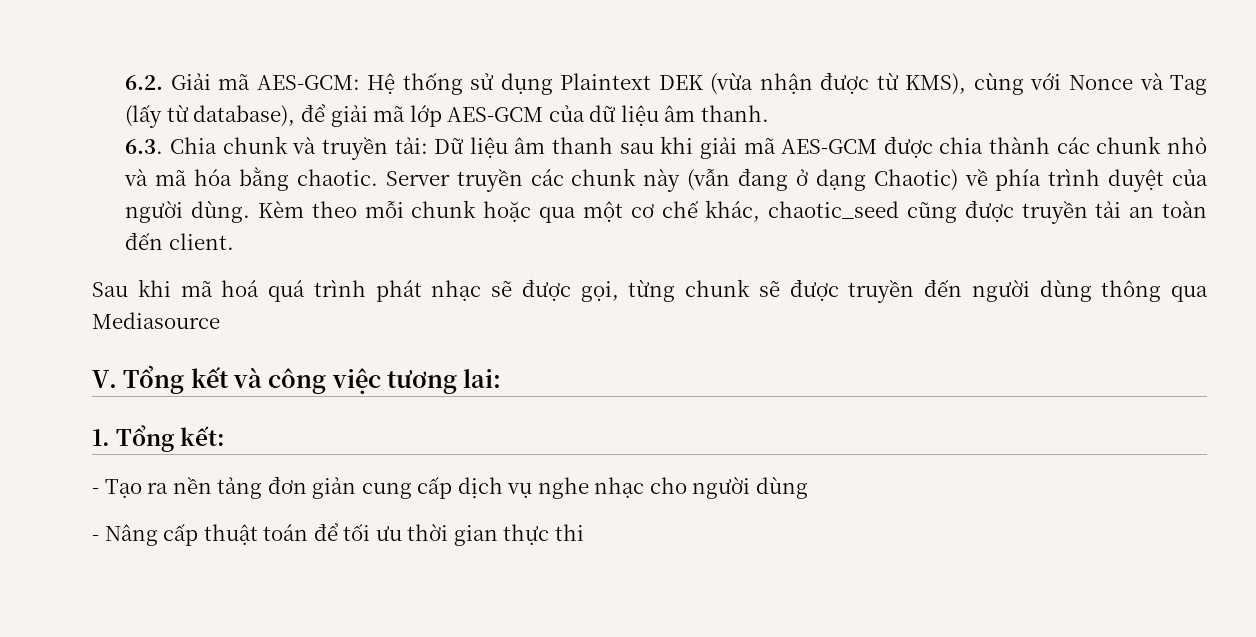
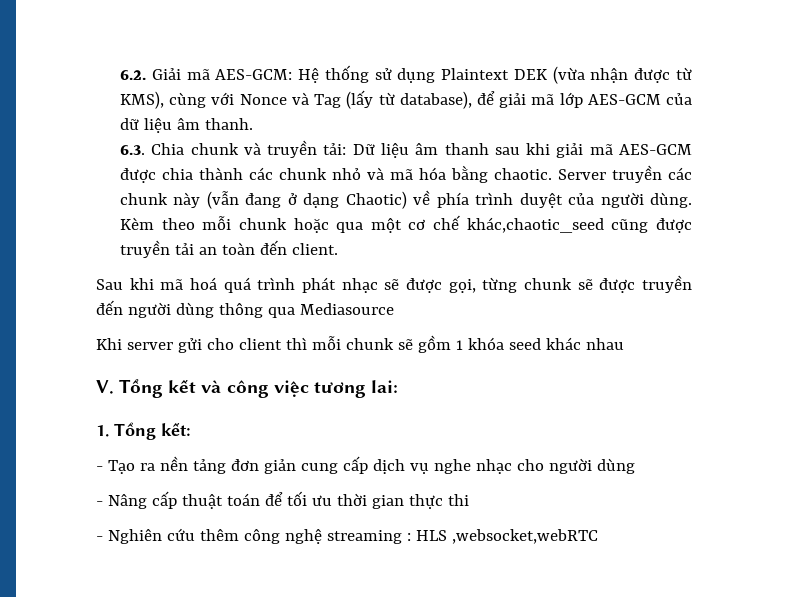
[705,200,900,222] khác, chaotic_seed -> [466,217,604,233] khác,chaotic_seed
(220, 320) none -> [96,335,624,353] // Khi server gửi cho client thì mỗi chunk sẽ gồm 1 khóa seed khác nhau
(584, 532) none -> [96,528,598,544] // - Nghiên cứu thêm công nghệ streaming : HLS ,websocket,webRTC

